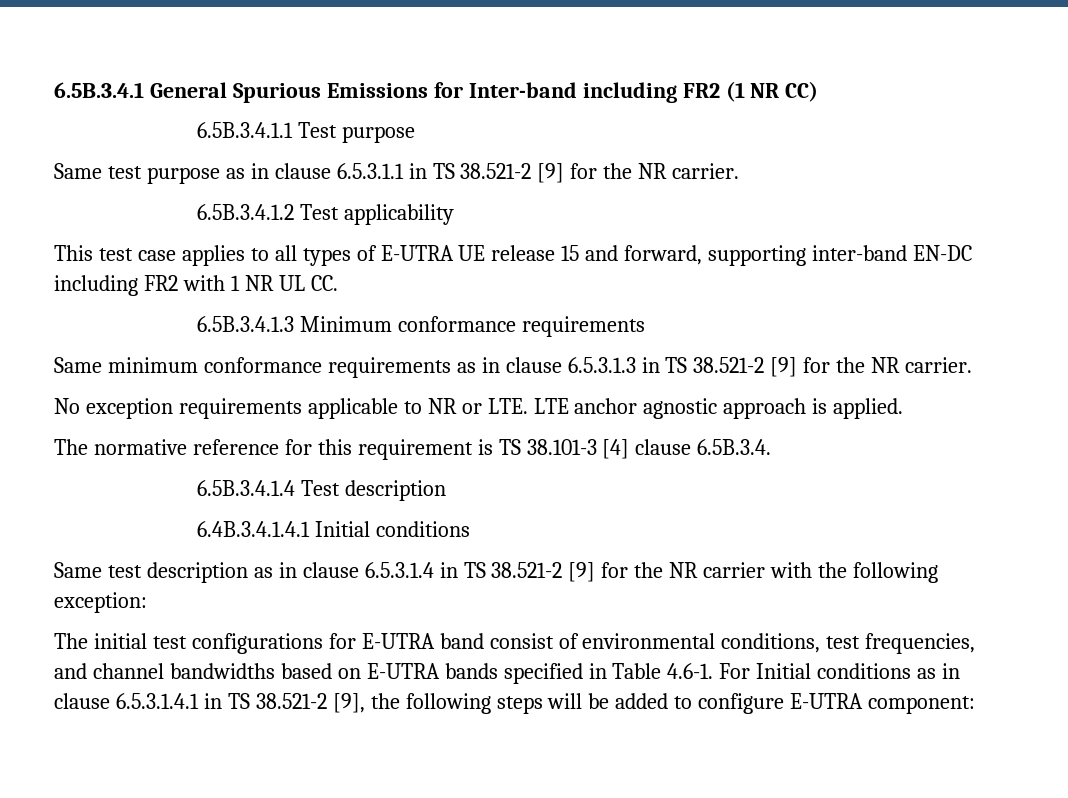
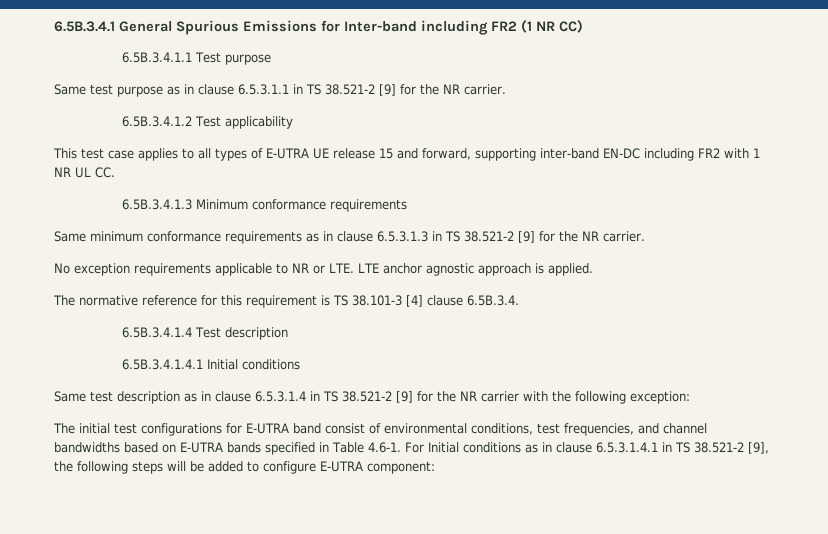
[197,521,311,537] 6.4B.3.4.1.4.1 -> [121,359,203,370] 6.5B.3.4.1.4.1

